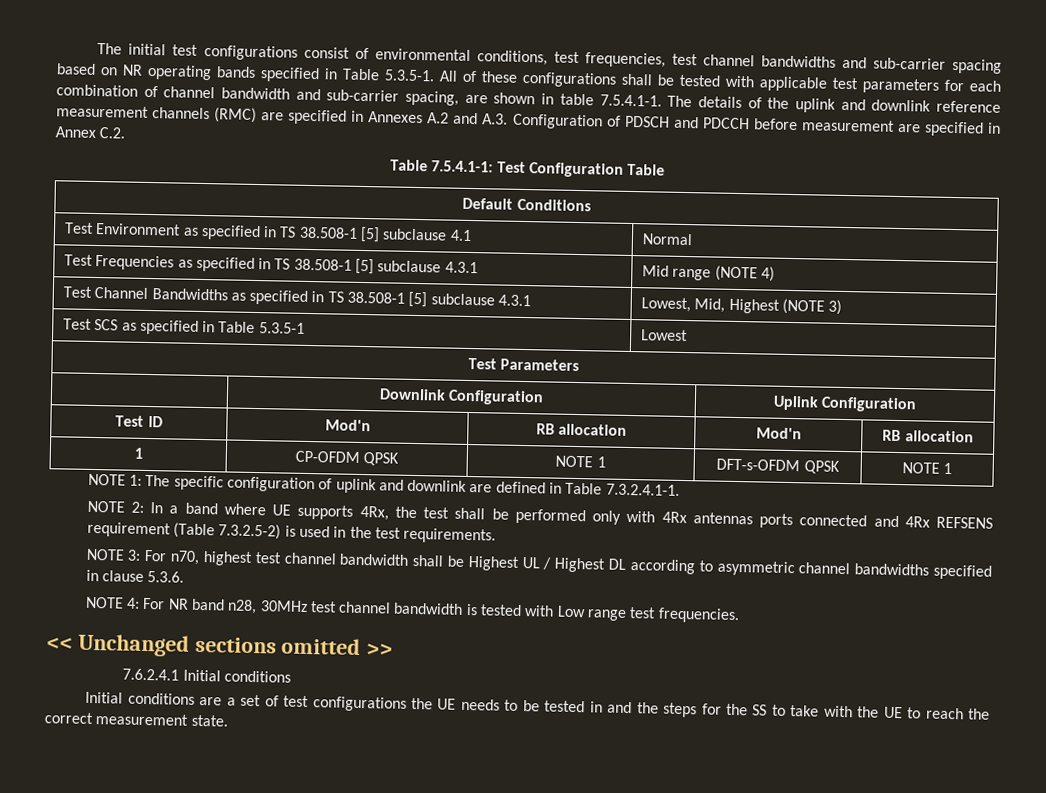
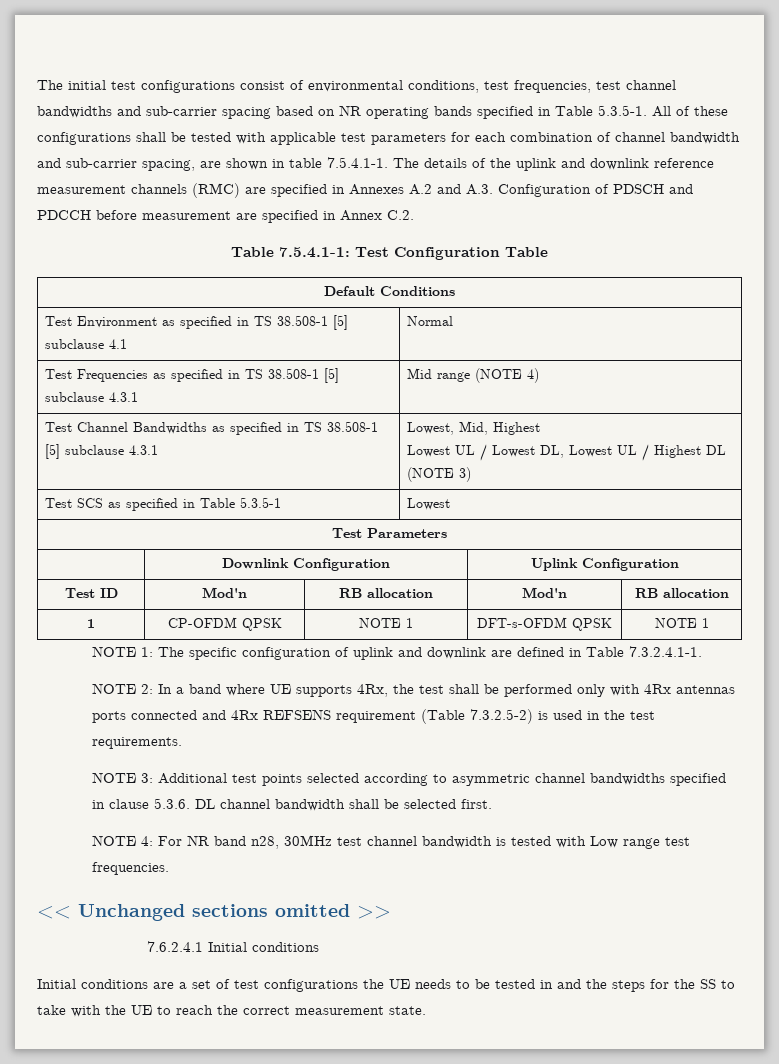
(780, 306) none -> [407,444,727,461] // Lowest UL / Lowest DL, Lowest UL / Highest DL
[144,549,627,573] For n70, highest test channel bandwidth shall be Highest UL / Highest DL -> [158,773,360,786] Additional test points selected
(185, 577) none -> [195,799,493,811] DL channel bandwidth shall be selected first.

